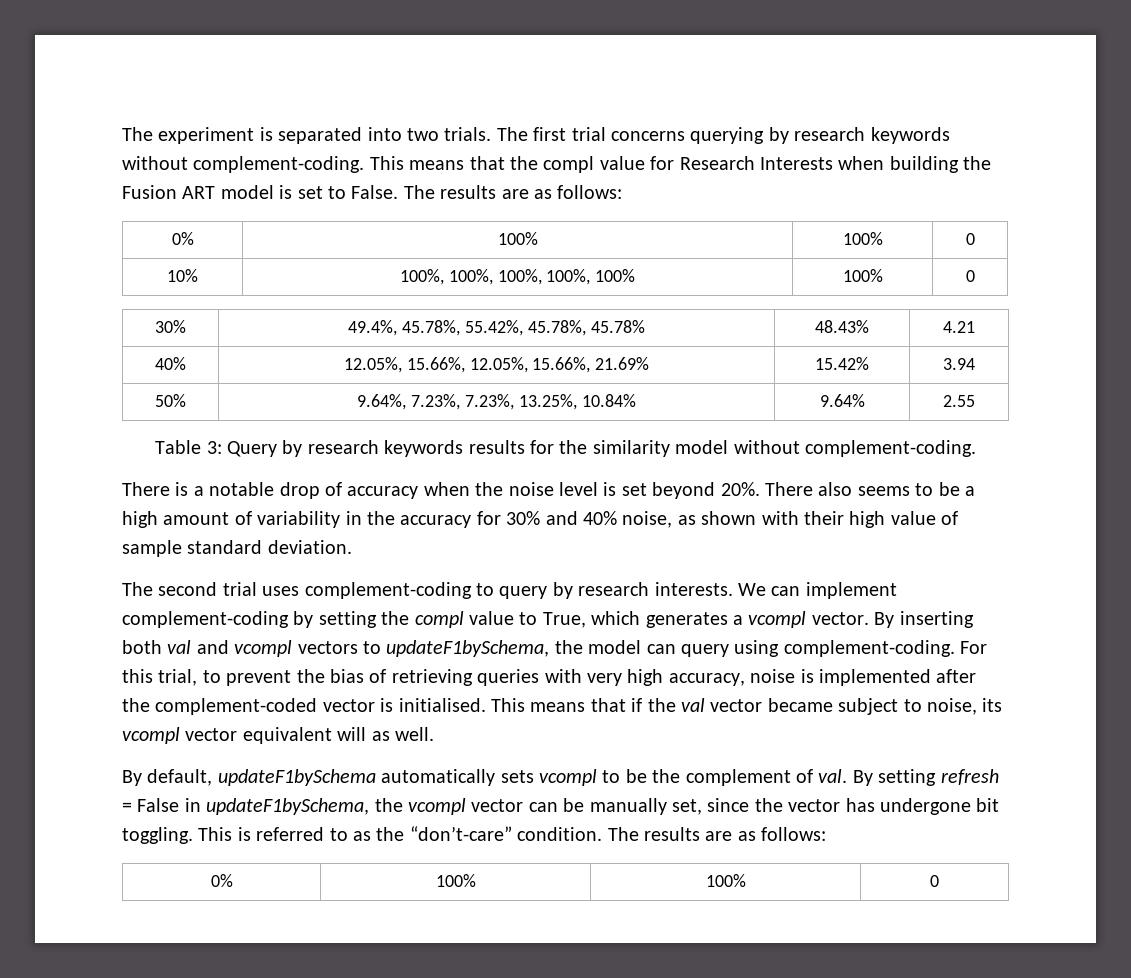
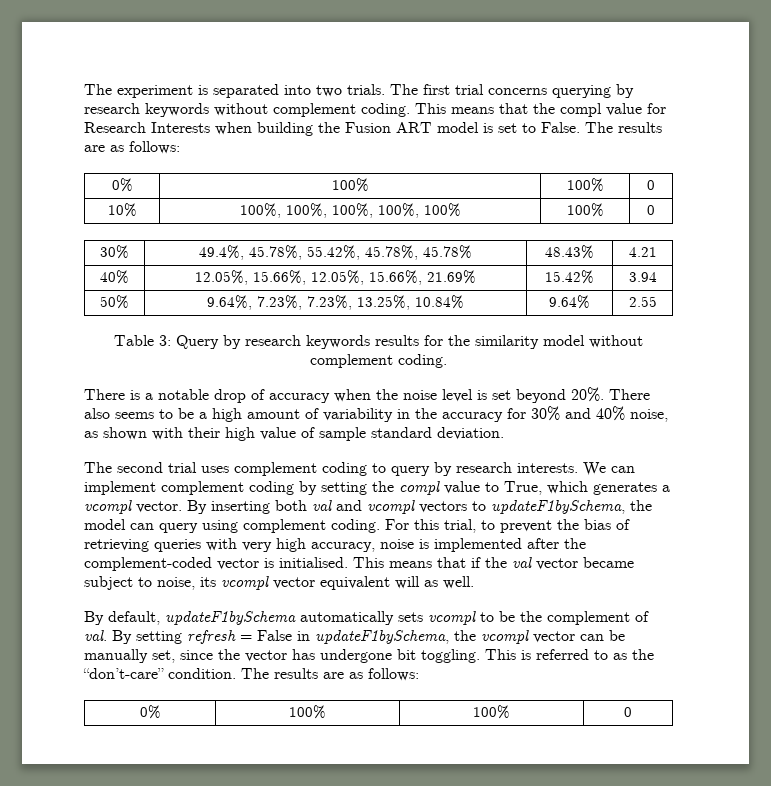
[193,156,365,173] complement-coding. -> [273,103,410,117] complement coding.
[804,440,976,457] complement-coding. -> [310,354,447,368] complement coding.
[304,582,472,599] complement-coding -> [234,462,367,476] complement coding
[122,611,289,628] complement-coding -> [161,481,294,495] complement coding
[783,640,955,657] complement-coding. -> [243,519,380,533] complement coding.

